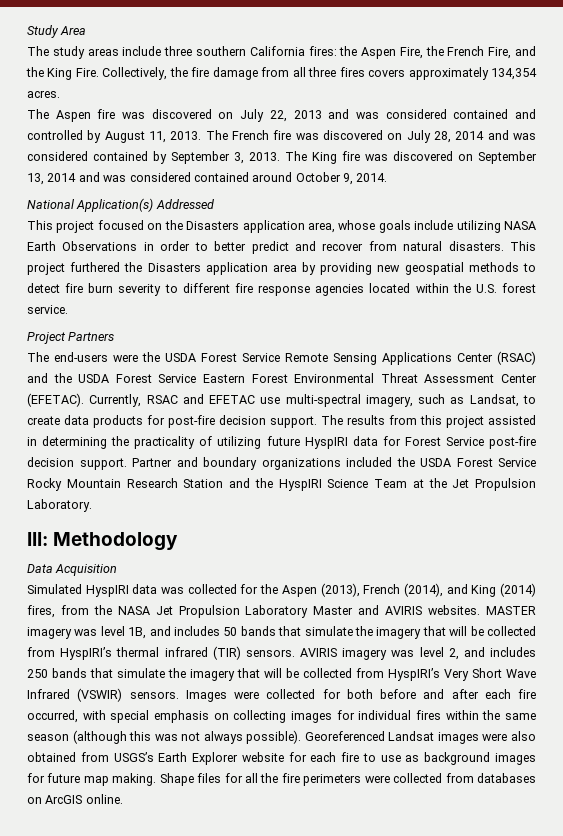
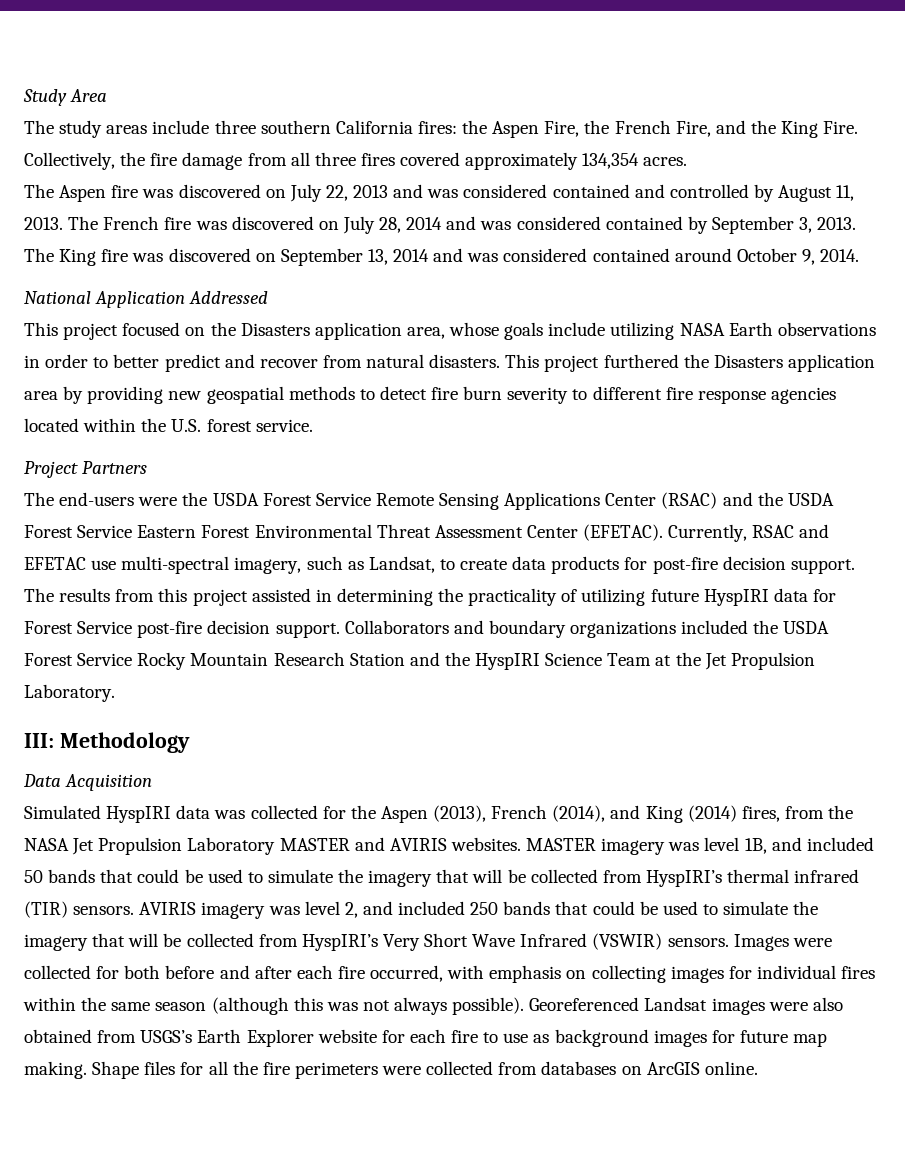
[368,69,406,77] covers -> [400,152,461,166] covered
[76,198,154,212] Application(s) -> [95,291,186,308] Application
[62,241,138,251] Observations -> [777,322,876,336] observations
[132,458,172,467] Partner -> [344,620,449,634] Collaborators
[313,606,354,615] Master -> [279,838,350,851] MASTER
[174,626,221,636] includes -> [806,837,874,851] included
(302, 631) none -> [137,869,263,883] could be used to
[490,647,536,657] includes -> [398,901,466,915] included
(113, 673) none -> [592,901,718,915] could be used to
[110,710,150,723] special -> (485, 972) none

